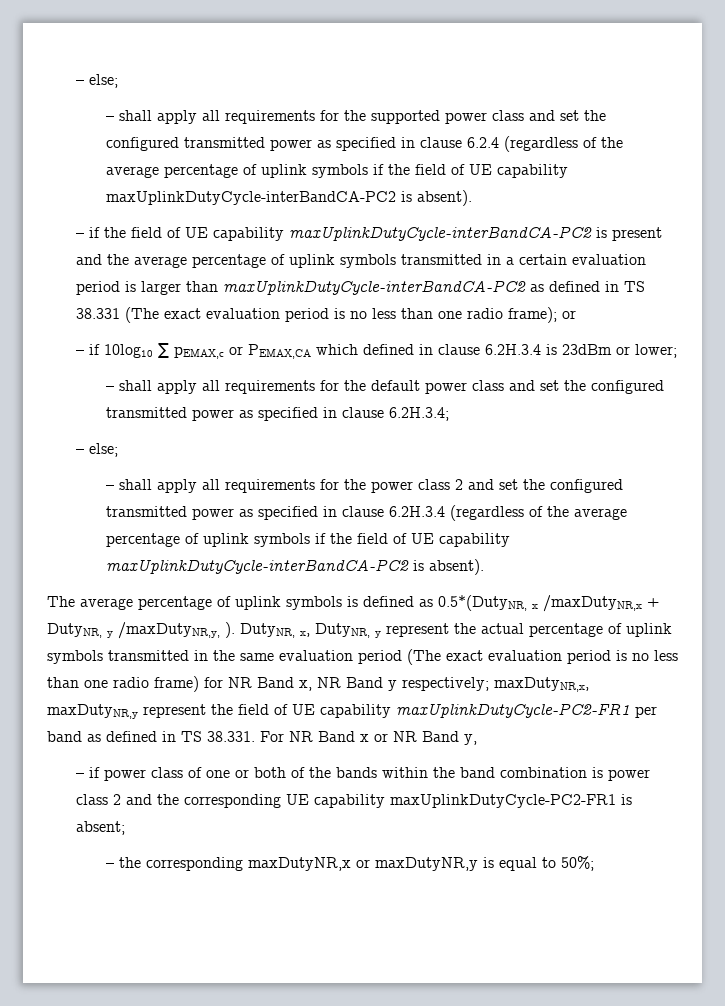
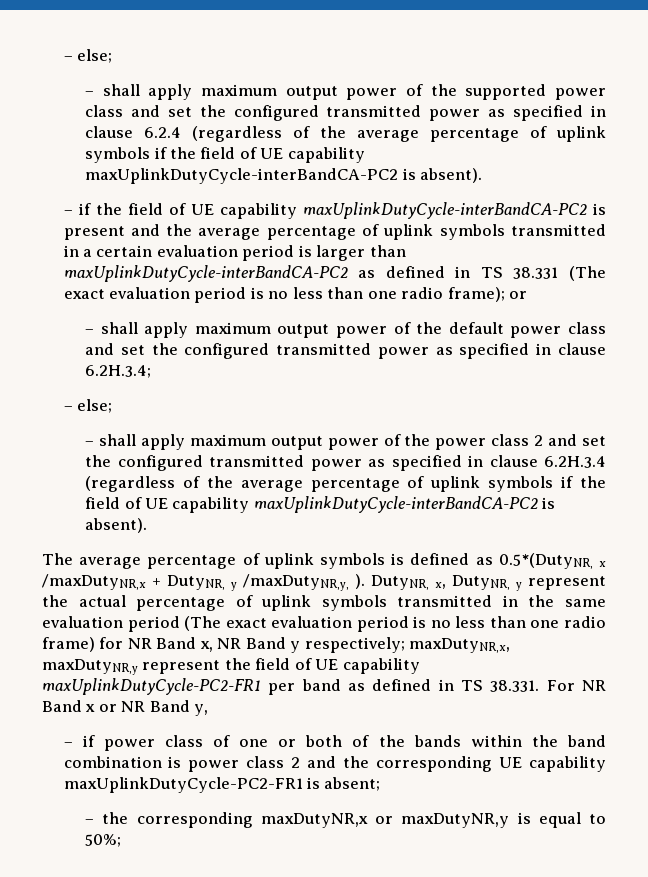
[76,74,119,88] [105,110,339,124] – else; // – shall apply all requirements for -> [63,49,113,63] [85,84,424,100] – else; // – shall apply maximum output power of
[76,343,678,359] [105,380,339,394] // – if 10log10 ∑ pEMAX,c or PEMAX,CA which defined in clause 6.2H.3.4 is 23dBm or lower; // – shall apply all requirements for -> [85,322,411,338] // – shall apply maximum output power of
[201,479,339,493] all requirements for -> [189,434,401,450] maximum output power of

